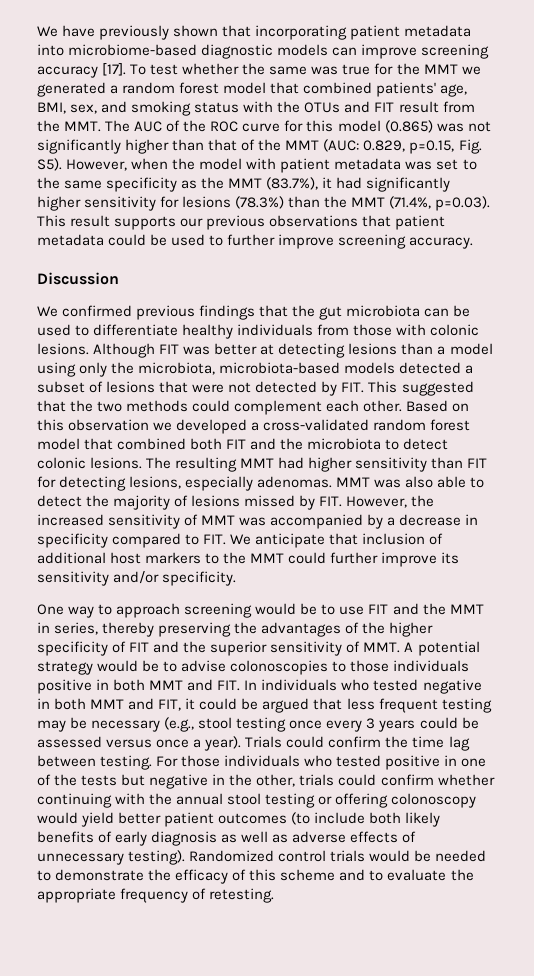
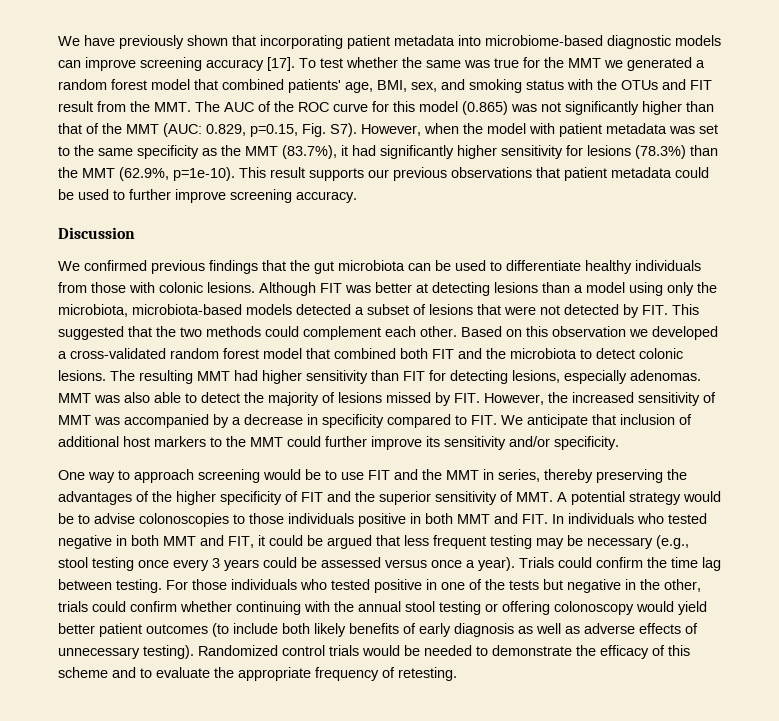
[37,158,62,171] S5). -> [330,123,357,137] S7).
[389,196,491,211] (71.4%, p=0.03). -> [119,167,235,181] (62.9%, p=1e-10).

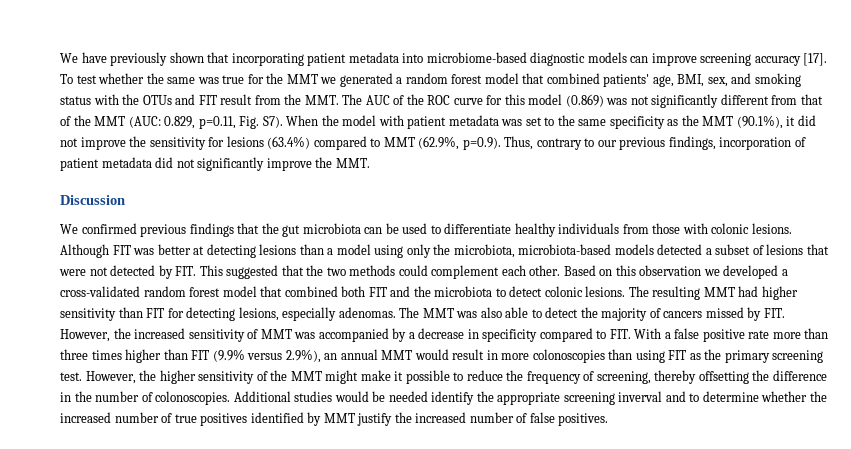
[462,101,508,115] (0.865) -> [565,94,604,107] (0.869)
[642,101,714,115] higher than -> [720,94,798,105] different from
[250,124,298,137] p=0.15, -> [198,116,236,129] p=0.11,
[361,123,459,136] However, when -> [286,115,319,126] When
[282,145,718,159] [58,167,709,181] [58,189,357,203] (83.7%), it had significantly higher sensitivity for lesions (78.3%) than the MMT (62.9%, p=1e-10). This result supports our previous observations that patient metadata could be used to further improve screening accuracy. -> [736,115,816,129] [60,136,806,150] [60,157,370,171] (90.1%), it did not improve the sensitivity for lesions (63.4%) compared to MMT (62.9%, p=0.9). Thus, contrary to our previous findings, incorporation of patient metadata did not significantly improve the MMT.
(701, 375) none -> [399,307,420,318] The
[338,392,382,403] lesions -> [663,311,703,318] cancers
[501,414,692,428] [58,436,619,450] [58,469,687,483] [58,491,721,505] [58,513,707,527] [58,535,689,549] [58,557,721,571] [58,579,701,593] [58,601,707,615] [58,623,698,637] [58,645,690,659] [58,667,457,681] We anticipate that inclusion of additional host markers to the MMT could further improve its sensitivity and/or specificity. // One way to approach screening would be to use FIT and the MMT in series, thereby preserving the advantages of the higher specificity of FIT and the superior sensitivity of MMT. A potential strategy would be to advise colonoscopies to those individuals positive in both MMT and FIT. In individuals who tested negative in both MMT and FIT, it could be argued that less frequent testing may be necessary (e.g., stool testing once every 3 years could be assessed versus once a year). Trials could confirm the time lag between testing. For those individuals who tested positive in one of the tests but negative in the other, trials could confirm whether continuing with the annual stool testing or offering colonoscopy would yield better patient outcomes (to include both likely benefits of early diagnosis as well as adverse effects of unnecessary testing). Randomized control trials would be needed to demonstrate the efficacy of this scheme and to evaluate the appropriate frequency of retesting. -> [634,328,829,342] [60,349,824,363] [60,370,827,384] [60,391,827,405] [60,412,609,426] With a false positive rate more than three times higher than FIT (9.9% versus 2.9%), an annual MMT would result in more colonoscopies than using FIT as the primary screening test. However, the higher sensitivity of the MMT might make it possible to reduce the frequency of screening, thereby offsetting the difference in the number of colonoscopies. Additional studies would be needed identify the appropriate screening inverval and to determine whether the increased number of true positives identified by MMT justify the increased number of false positives.

